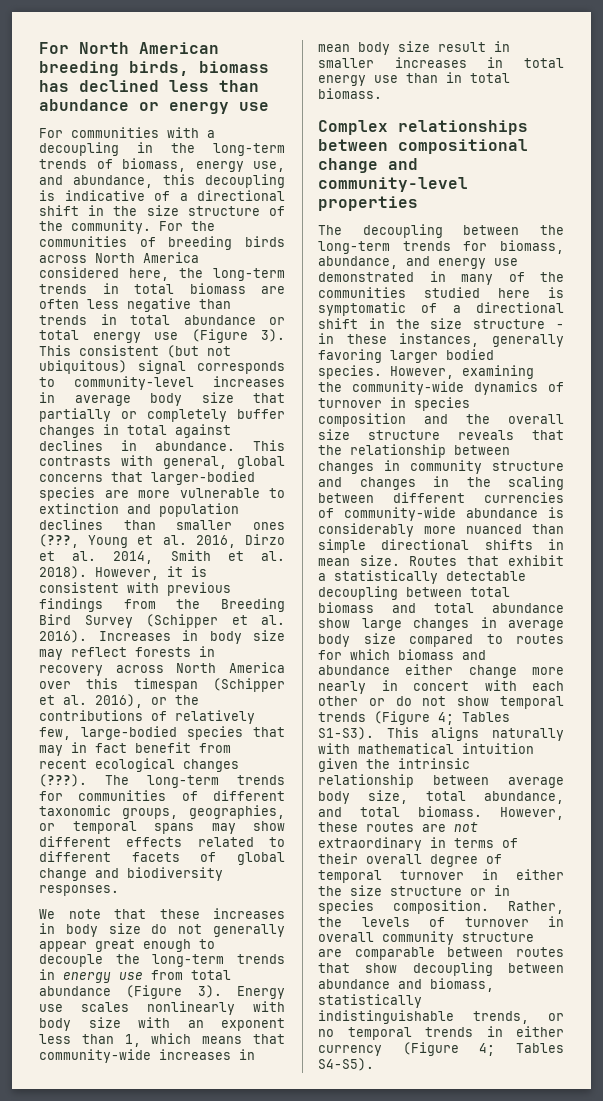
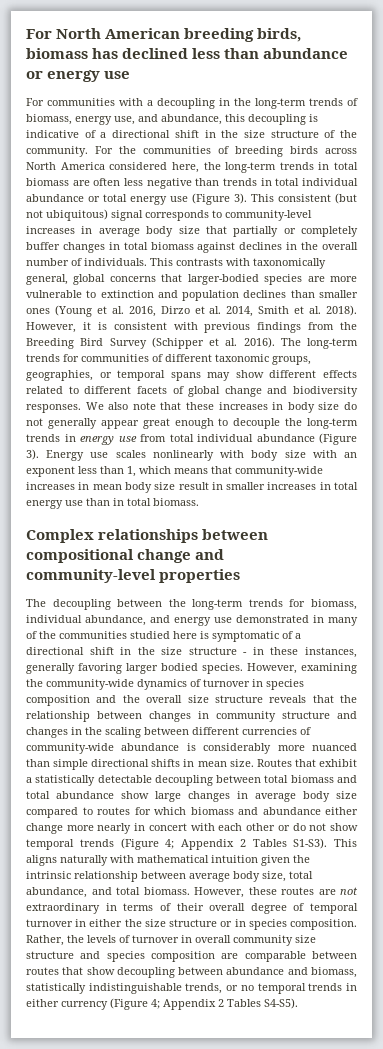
(170, 320) none -> [302,178,358,186] individual
(167, 430) none -> [150,242,194,250] biomass
[155,441,235,451] abundance. -> [301,242,359,250] [26,258,147,266] the overall number of individuals.
(153, 460) none -> [253,258,326,269] taxonomically
[39,534,129,548] (???, Young -> [54,305,92,317] (Young
[98,630,285,644] [39,646,215,660] [39,662,285,676] [39,678,285,692] [39,694,199,708] [39,710,255,724] [39,726,285,740] [39,742,231,756] [39,758,239,772] [39,774,87,787] Increases in body size may reflect forests in recovery across North America over this timespan (Schipper et al. 2016), or the contributions of relatively few, large-bodied species that may in fact benefit from recent ecological changes (???). -> (275, 342) none
[39,909,55,919] // We -> [85,402,129,410] We also
(231, 975) none -> [197,434,253,442] individual
(564, 247) none -> [26,615,82,623] individual
(454, 718) none -> [181,839,246,850] Appendix 2
[462,932,534,942] structure -> [295,935,316,943] [26,951,215,962] size structure and species composition
(496, 1049) none -> [163,999,224,1010] Appendix 2

